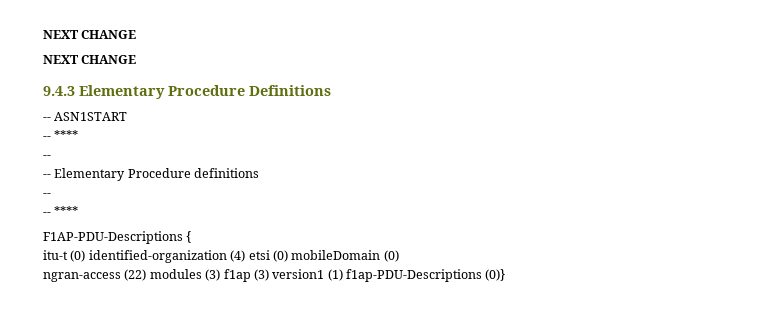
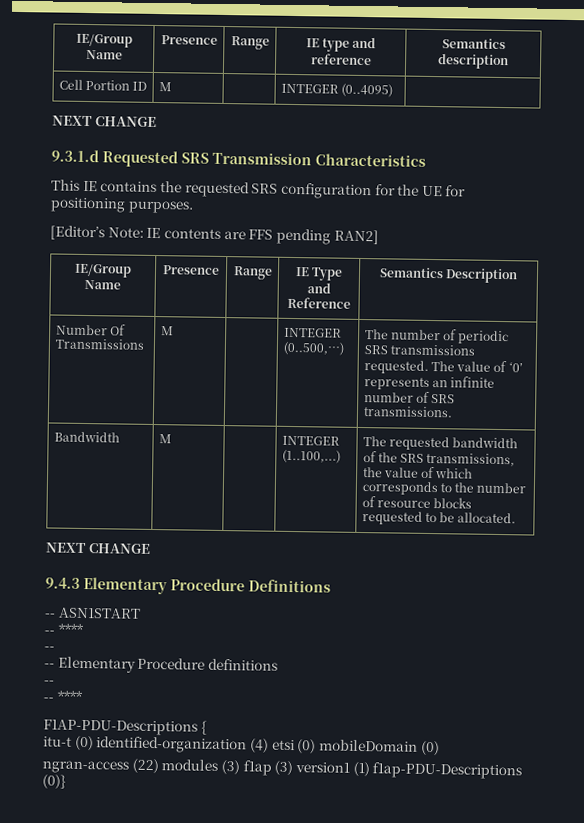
[43,30,137,39] NEXT CHANGE -> [75,33,133,48] [85,49,123,60] [160,35,218,45] [230,36,270,50] [305,36,377,52] [310,53,372,66] [441,38,506,50] [437,53,509,70] [58,79,148,91] [158,82,172,92] [280,83,393,98] [52,115,157,128] [51,149,426,168] [51,179,467,200] [50,197,194,214] [50,225,379,245] [74,263,132,278] [84,279,121,290] [162,265,220,275] [232,266,273,280] [294,267,344,281] [306,282,331,294] [286,296,351,309] [378,267,519,284] [55,324,126,336] [54,338,145,350] [160,326,174,336] [283,327,342,338] [282,341,345,356] [364,329,510,345] [363,344,475,356] [363,360,523,374] [363,376,496,390] [363,391,456,404] [362,406,453,418] [53,431,120,443] [158,434,172,444] [281,435,340,446] [281,449,341,464] [362,436,519,451] [362,451,516,467] [362,466,474,479] [361,481,527,496] [361,496,473,509] [361,511,517,525] IE/Group Name | Presence | Range | IE type and reference | Semantics description // Cell Portion ID | M | | INTEGER (0..4095) | // NEXT CHANGE // 9.3.1.d Requested SRS Transmission Characteristics // This IE contains the requested SRS configuration for the UE for positioning purposes. // [Editor’s Note: IE contents are FFS pending RAN2] // IE/Group Name | Presence | Range | IE Type and Reference | Semantics Description // Number Of Transmissions | M | | INTEGER (0..500,…) | The number of periodic SRS transmissions requested. The value of ‘0’ represents an infinite number of SRS transmissions. // Bandwidth | M | | INTEGER (1..100,...) | The requested bandwidth of the SRS transmissions, the value of which corresponds to the number of resource blocks requested to be allocated.

